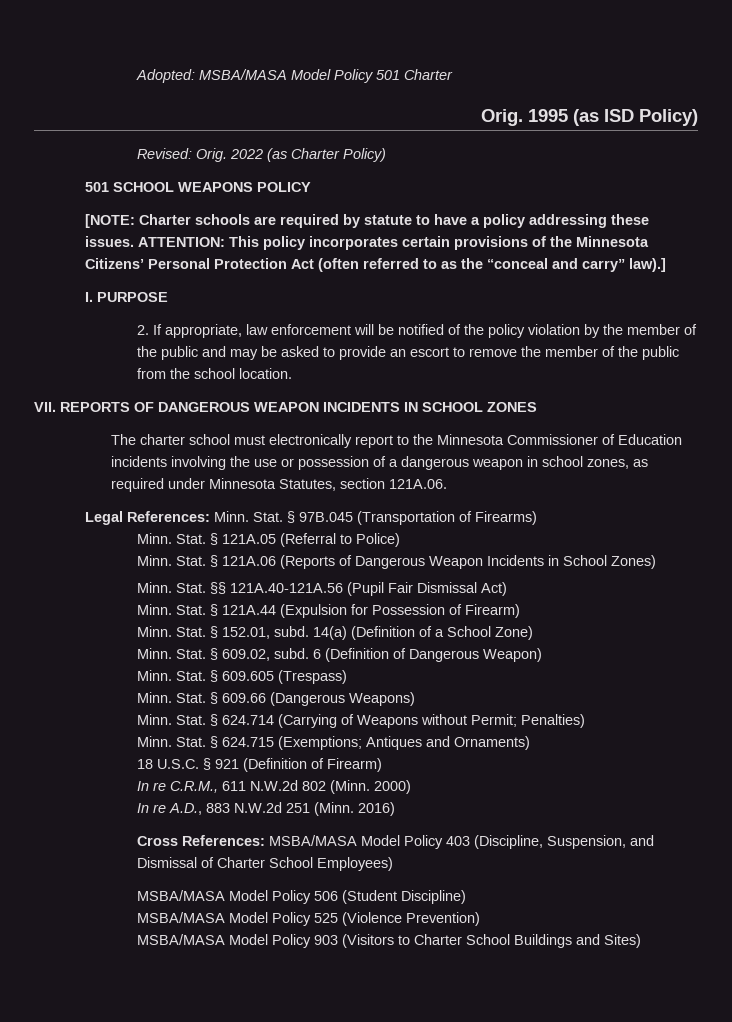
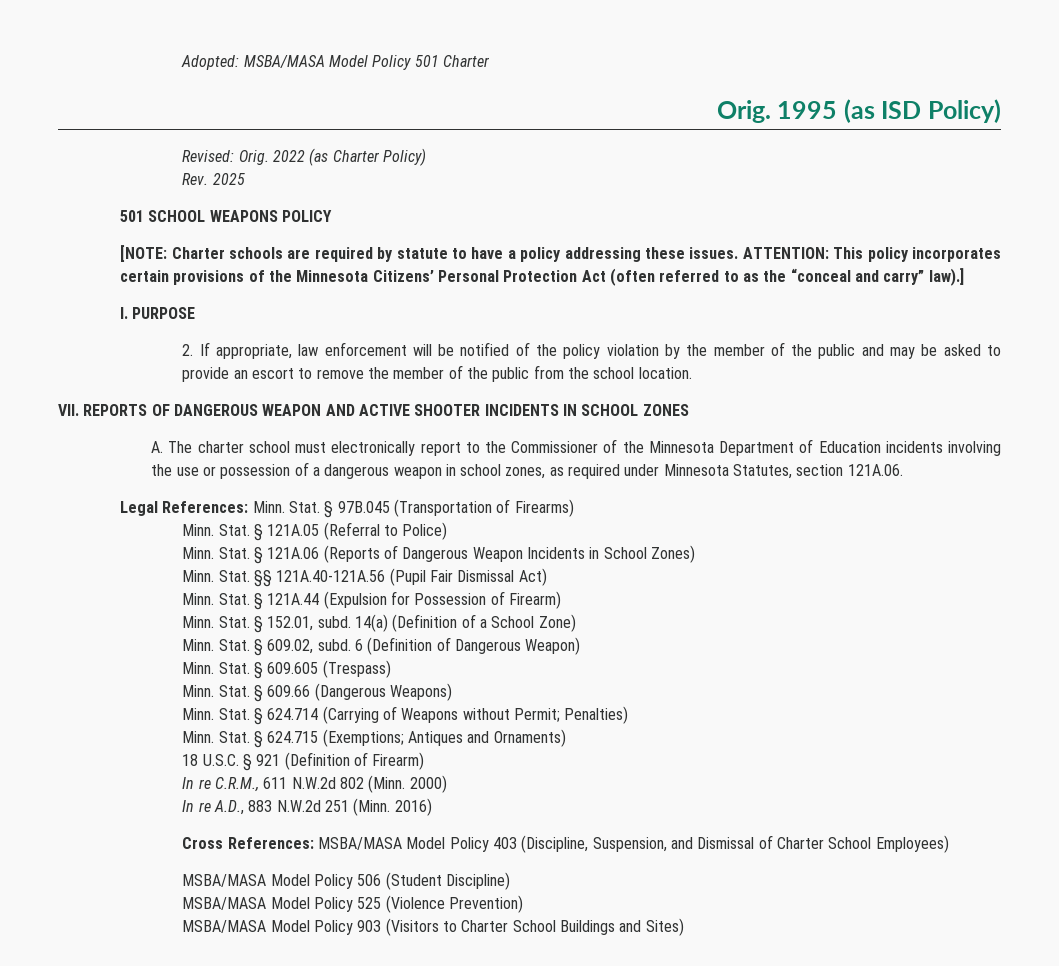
(386, 155) none -> [182,173,245,185] // Rev. 2025
(319, 407) none -> [325,404,481,416] AND ACTIVE SHOOTER
(537, 407) none -> [151,441,164,453] A.
[437,434,599,445] Minnesota Commissioner -> [511,439,795,456] Commissioner of the Minnesota Department

